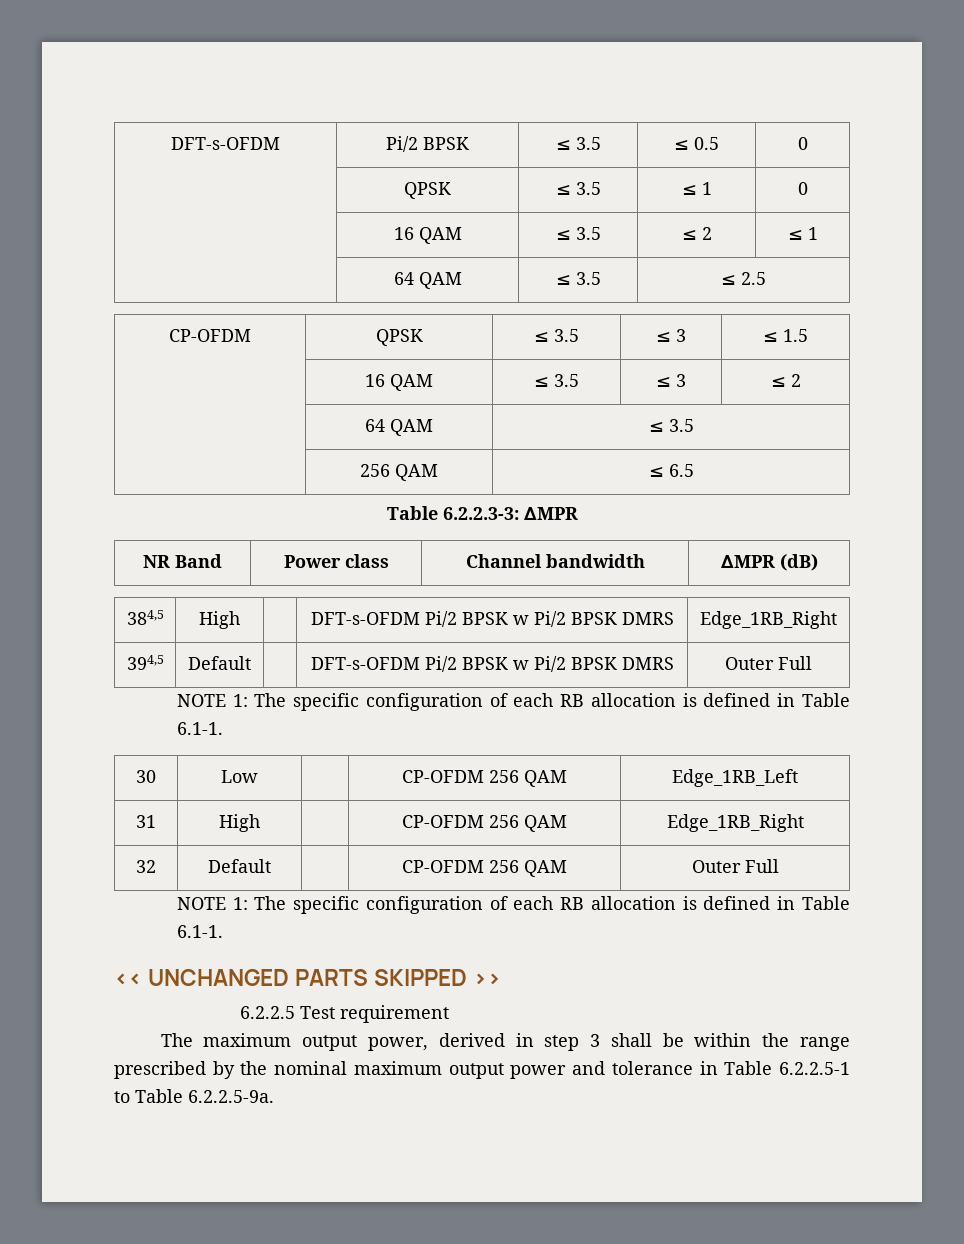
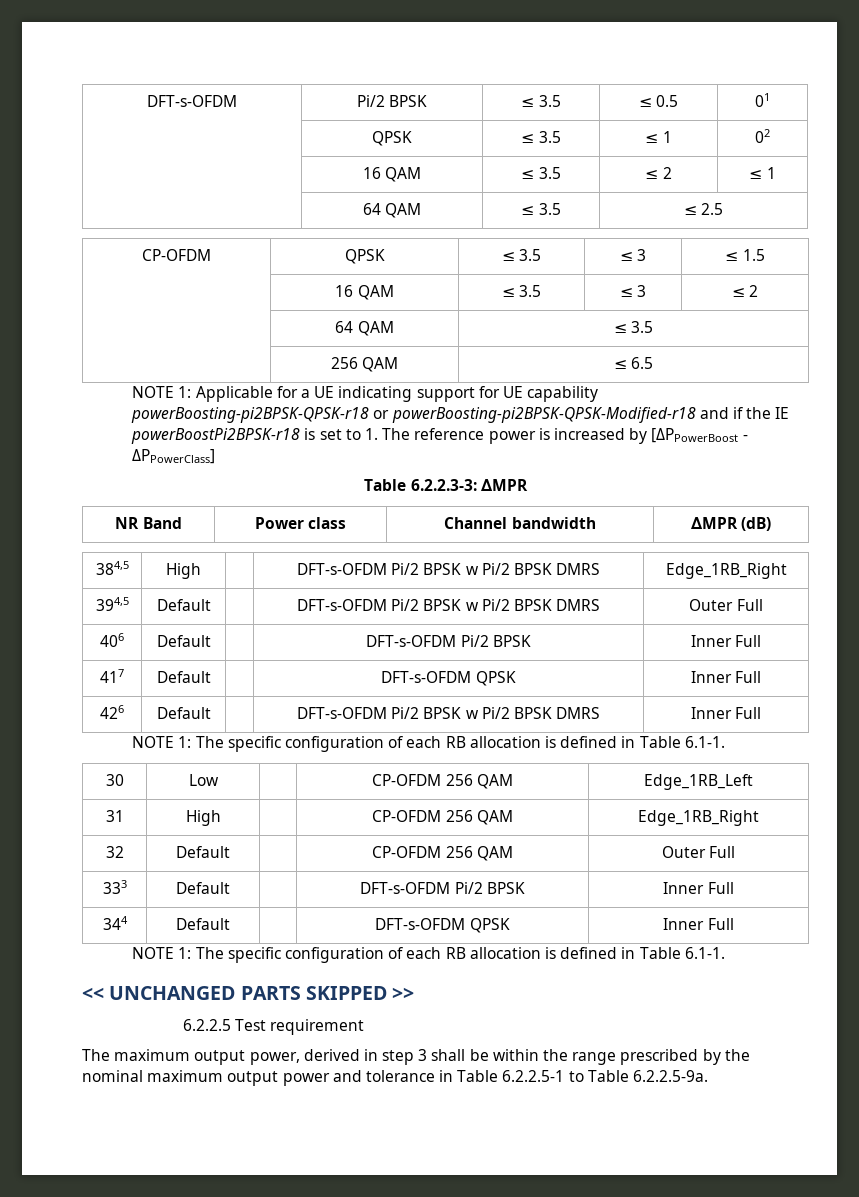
[797,137,808,150] 0 -> [755,93,770,107] 01
[797,182,808,195] 0 -> [755,129,770,143] 02
(694, 470) none -> [132,386,599,402] [131,407,790,423] [131,428,748,444] [132,449,216,464] // NOTE 1: Applicable for a UE indicating support for UE capability powerBoosting-pi2BPSK-QPSK-r18 or powerBoosting-pi2BPSK-QPSK-Modified-r18 and if the IE powerBoostPi2BPSK-r18 is set to 1. The reference power is increased by [ΔPPowerBoost - ΔPPowerClass]
(812, 663) none -> [100,633,124,647] [156,635,211,647] [366,635,531,647] [690,635,762,647] [100,669,124,683] [156,671,211,683] [381,671,516,686] [690,671,762,683] [100,705,124,719] [156,707,211,719] [296,707,601,719] [690,707,762,719] // 406 | Default | | DFT-s-OFDM Pi/2 BPSK | Inner Full // 417 | Default | | DFT-s-OFDM QPSK | Inner Full // 426 | Default | | DFT-s-OFDM Pi/2 BPSK w Pi/2 BPSK DMRS | Inner Full
(779, 866) none -> [102,880,127,894] [176,882,230,894] [360,882,525,894] [663,882,734,894] [102,916,128,930] [176,918,230,930] [375,918,510,933] [663,918,734,930] // 333 | Default | | DFT-s-OFDM Pi/2 BPSK | Inner Full // 344 | Default | | DFT-s-OFDM QPSK | Inner Full

